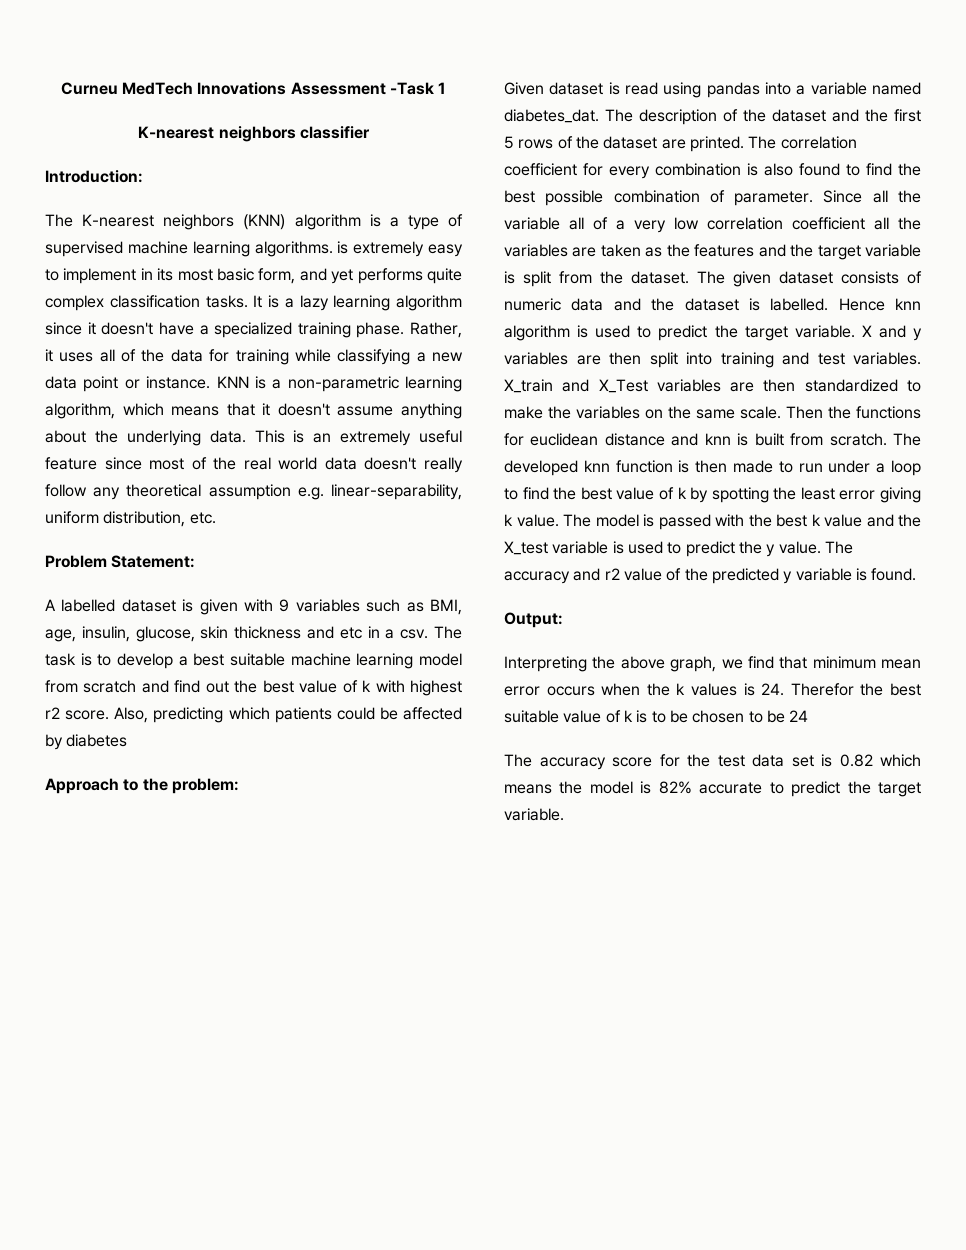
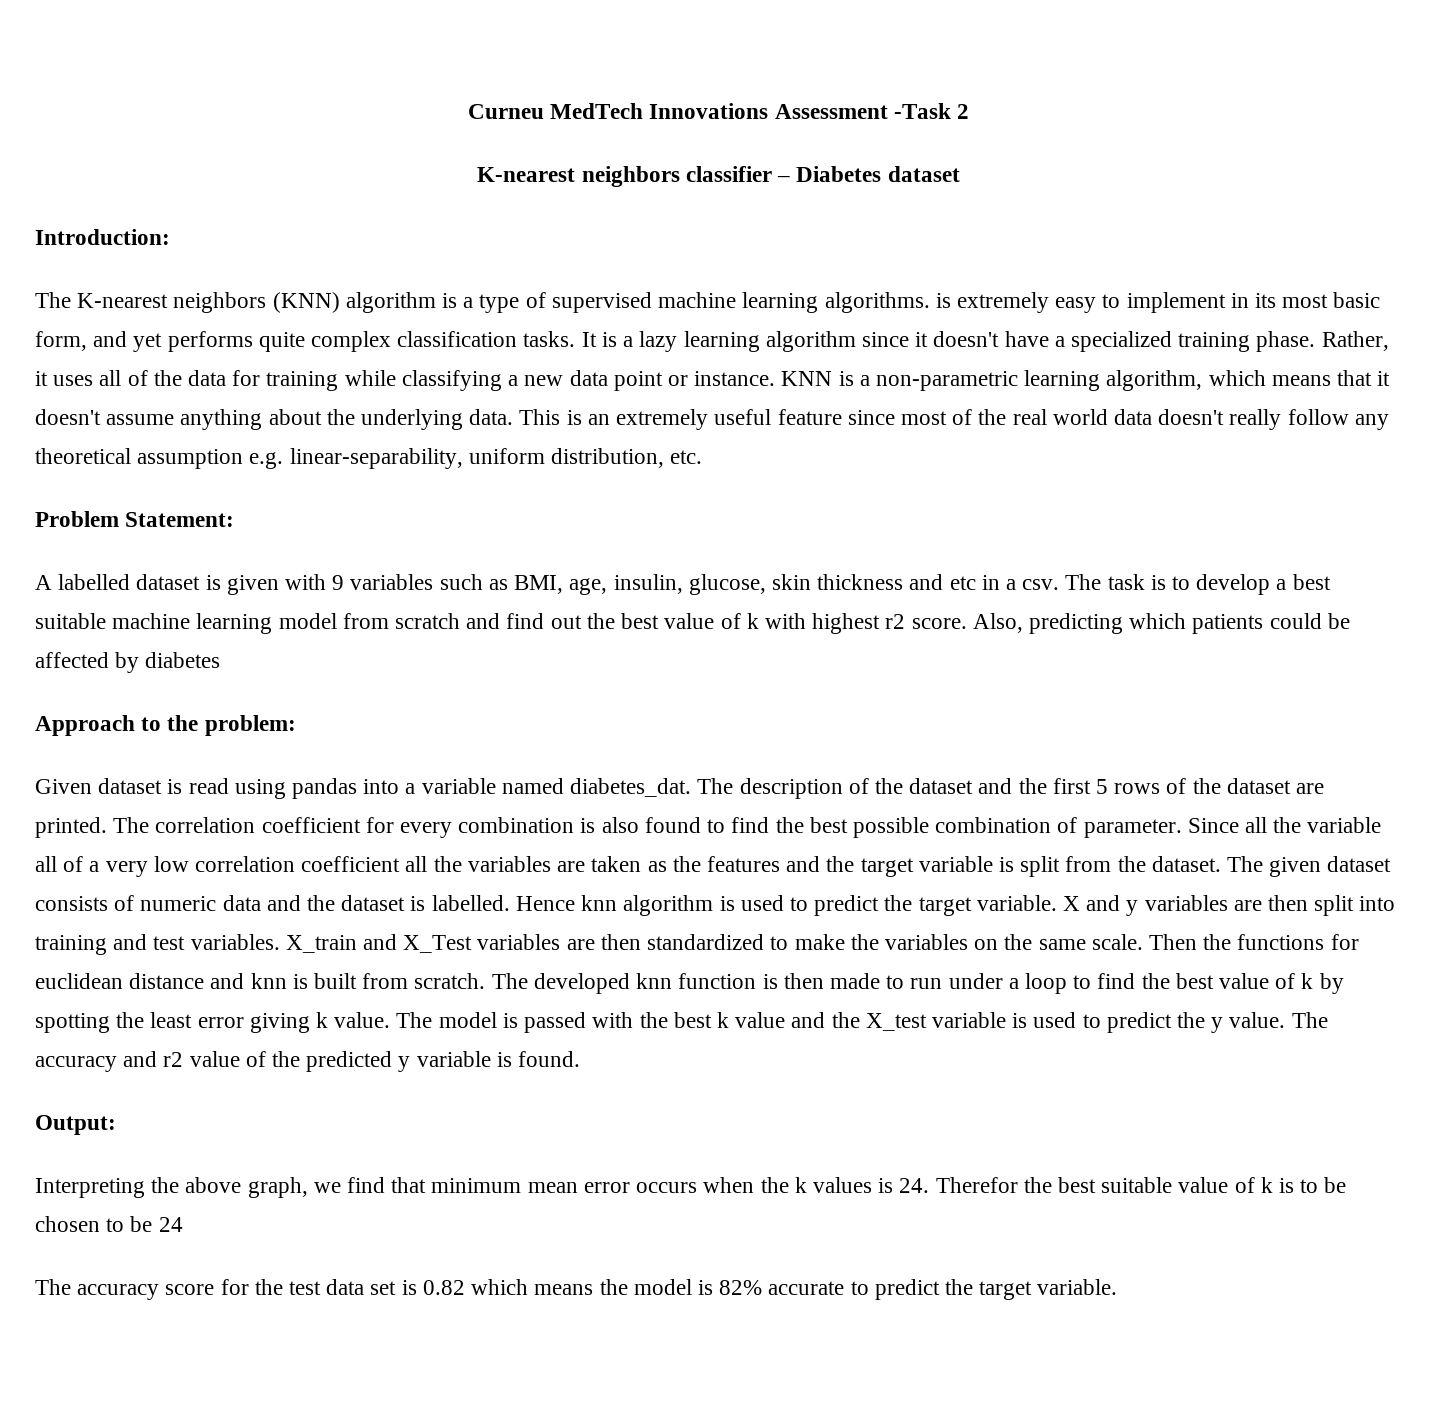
[438,82,447,94] 1 -> [957,104,970,119] 2
(370, 132) none -> [777,166,960,182] – Diabetes dataset

